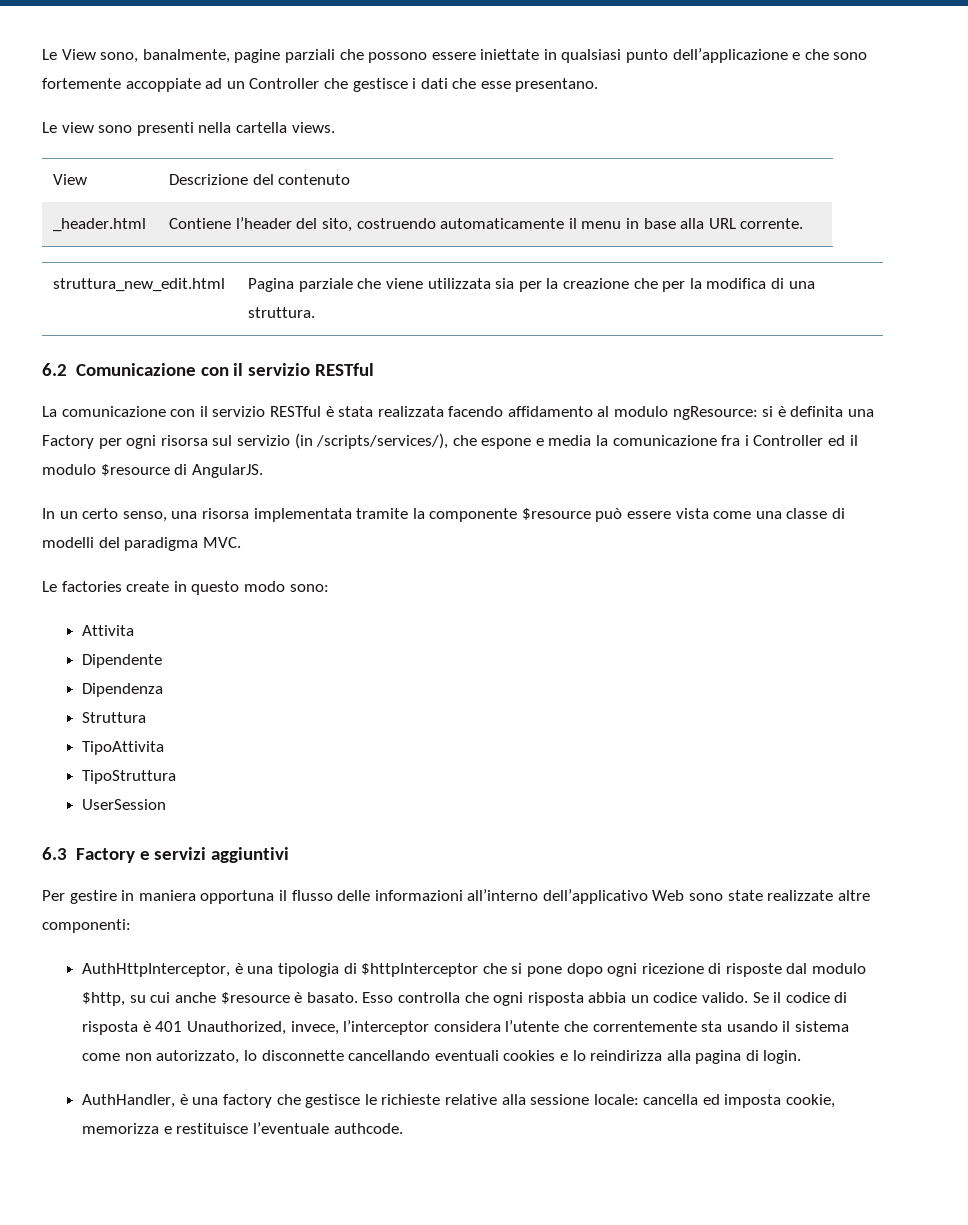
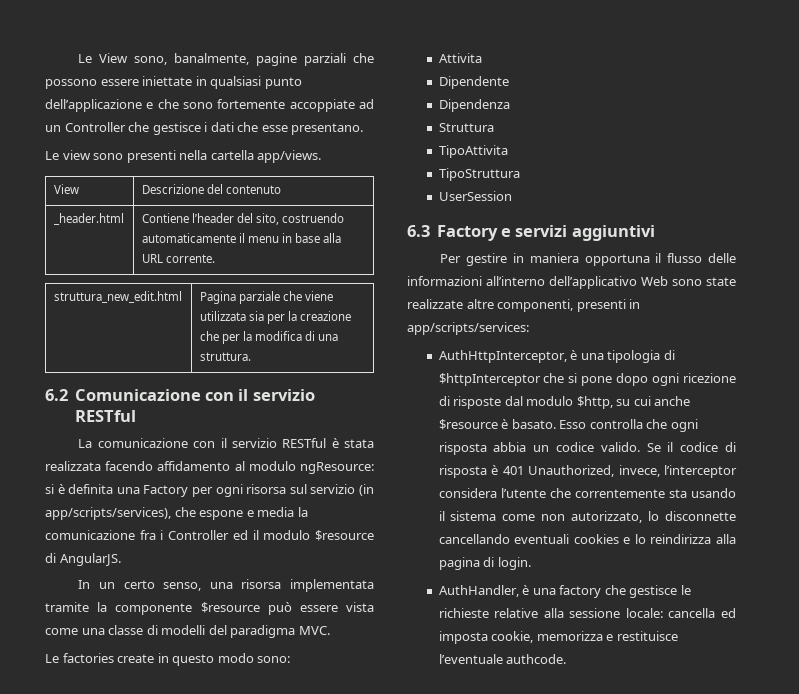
[291,122,335,133] views. -> [257,150,322,163] app/views.
[316,433,449,449] /scripts/services/), -> [45,507,171,520] app/scripts/services),
[42,919,131,933] componenti: -> [497,299,641,312] [407,322,529,335] componenti, presenti in app/scripts/services:

